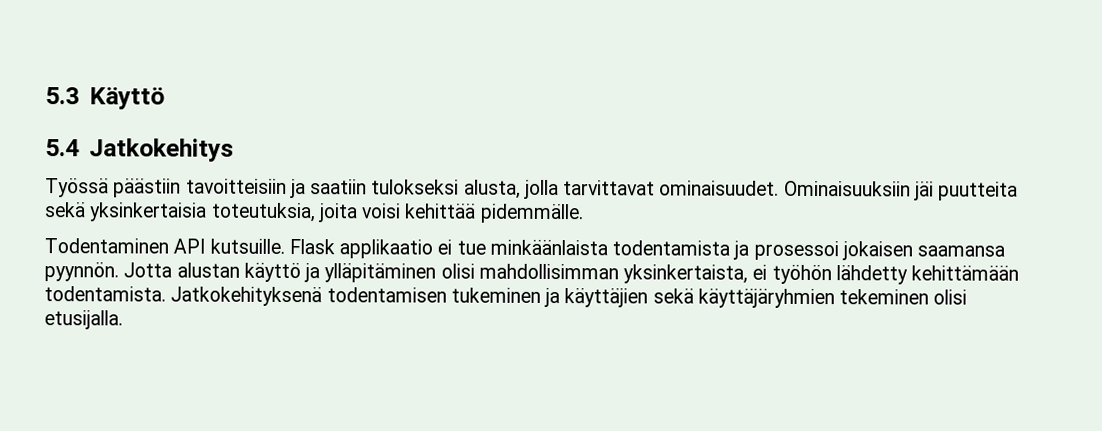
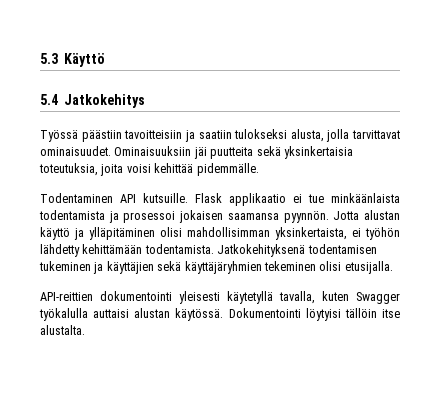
(123, 320) none -> [40,291,400,304] [39,308,401,321] [40,325,85,335] // API-reittien dokumentointi yleisesti käytetyllä tavalla, kuten Swagger työkalulla auttaisi alustan käytössä. Dokumentointi löytyisi tällöin itse alustalta.

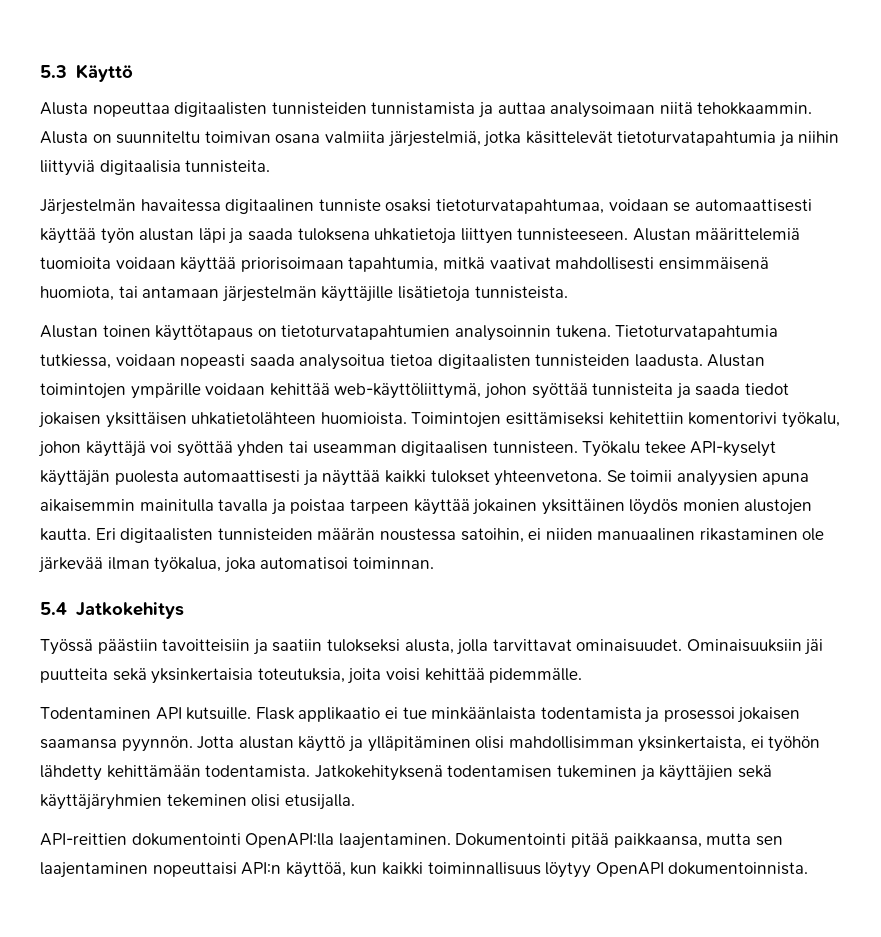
(106, 60) none -> [40,102,813,118] [40,131,840,147] [40,160,271,176] [40,199,812,215] [40,228,801,244] [40,257,769,273] [40,286,568,302] [40,325,779,341] [40,354,766,370] [40,383,789,399] [38,412,840,428] [38,441,777,457] [40,470,810,486] [40,499,813,515] [40,528,825,543] [38,557,434,573] // Alusta nopeuttaa digitaalisten tunnisteiden tunnistamista ja auttaa analysoimaan niitä tehokkaammin. Alusta on suunniteltu toimivan osana valmiita järjestelmiä, jotka käsittelevät tietoturvatapahtumia ja niihin liittyviä digitaalisia tunnisteita. // Järjestelmän havaitessa digitaalinen tunniste osaksi tietoturvatapahtumaa, voidaan se automaattisesti käyttää työn alustan läpi ja saada tuloksena uhkatietoja liittyen tunnisteeseen. Alustan määrittelemiä tuomioita voidaan käyttää priorisoimaan tapahtumia, mitkä vaativat mahdollisesti ensimmäisenä huomiota, tai antamaan järjestelmän käyttäjille lisätietoja tunnisteista. // Alustan toinen käyttötapaus on tietoturvatapahtumien analysoinnin tukena. Tietoturvatapahtumia tutkiessa, voidaan nopeasti saada analysoitua tietoa digitaalisten tunnisteiden laadusta. Alustan toimintojen ympärille voidaan kehittää web-käyttöliittymä, johon syöttää tunnisteita ja saada tiedot jokaisen yksittäisen uhkatietolähteen huomioista. Toimintojen esittämiseksi kehitettiin komentorivi työkalu, johon käyttäjä voi syöttää yhden tai useamman digitaalisen tunnisteen. Työkalu tekee API-kyselyt käyttäjän puolesta automaattisesti ja näyttää kaikki tulokset yhteenvetona. Se toimii analyysien apuna aikaisemmin mainitulla tavalla ja poistaa tarpeen käyttää jokainen yksittäinen löydös monien alustojen kautta. Eri digitaalisten tunnisteiden määrän noustessa satoihin, ei niiden manuaalinen rikastaminen ole järkevää ilman työkalua, joka automatisoi toiminnan.
[179,291,400,304] [39,308,401,321] [40,325,85,335] yleisesti käytetyllä tavalla, kuten Swagger työkalulla auttaisi alustan käytössä. Dokumentointi löytyisi tällöin itse alustalta. -> [245,833,783,849] [40,862,809,878] OpenAPI:lla laajentaminen. Dokumentointi pitää paikkaansa, mutta sen laajentaminen nopeuttaisi API:n käyttöä, kun kaikki toiminnallisuus löytyy OpenAPI dokumentoinnista.

